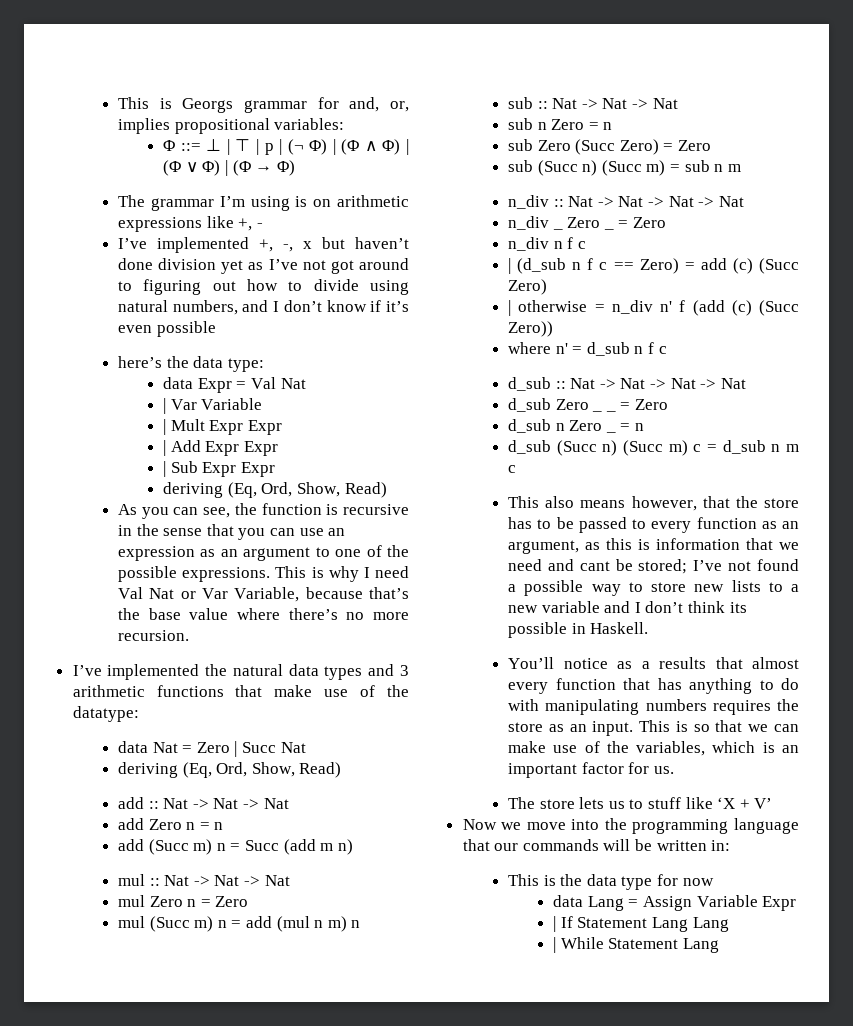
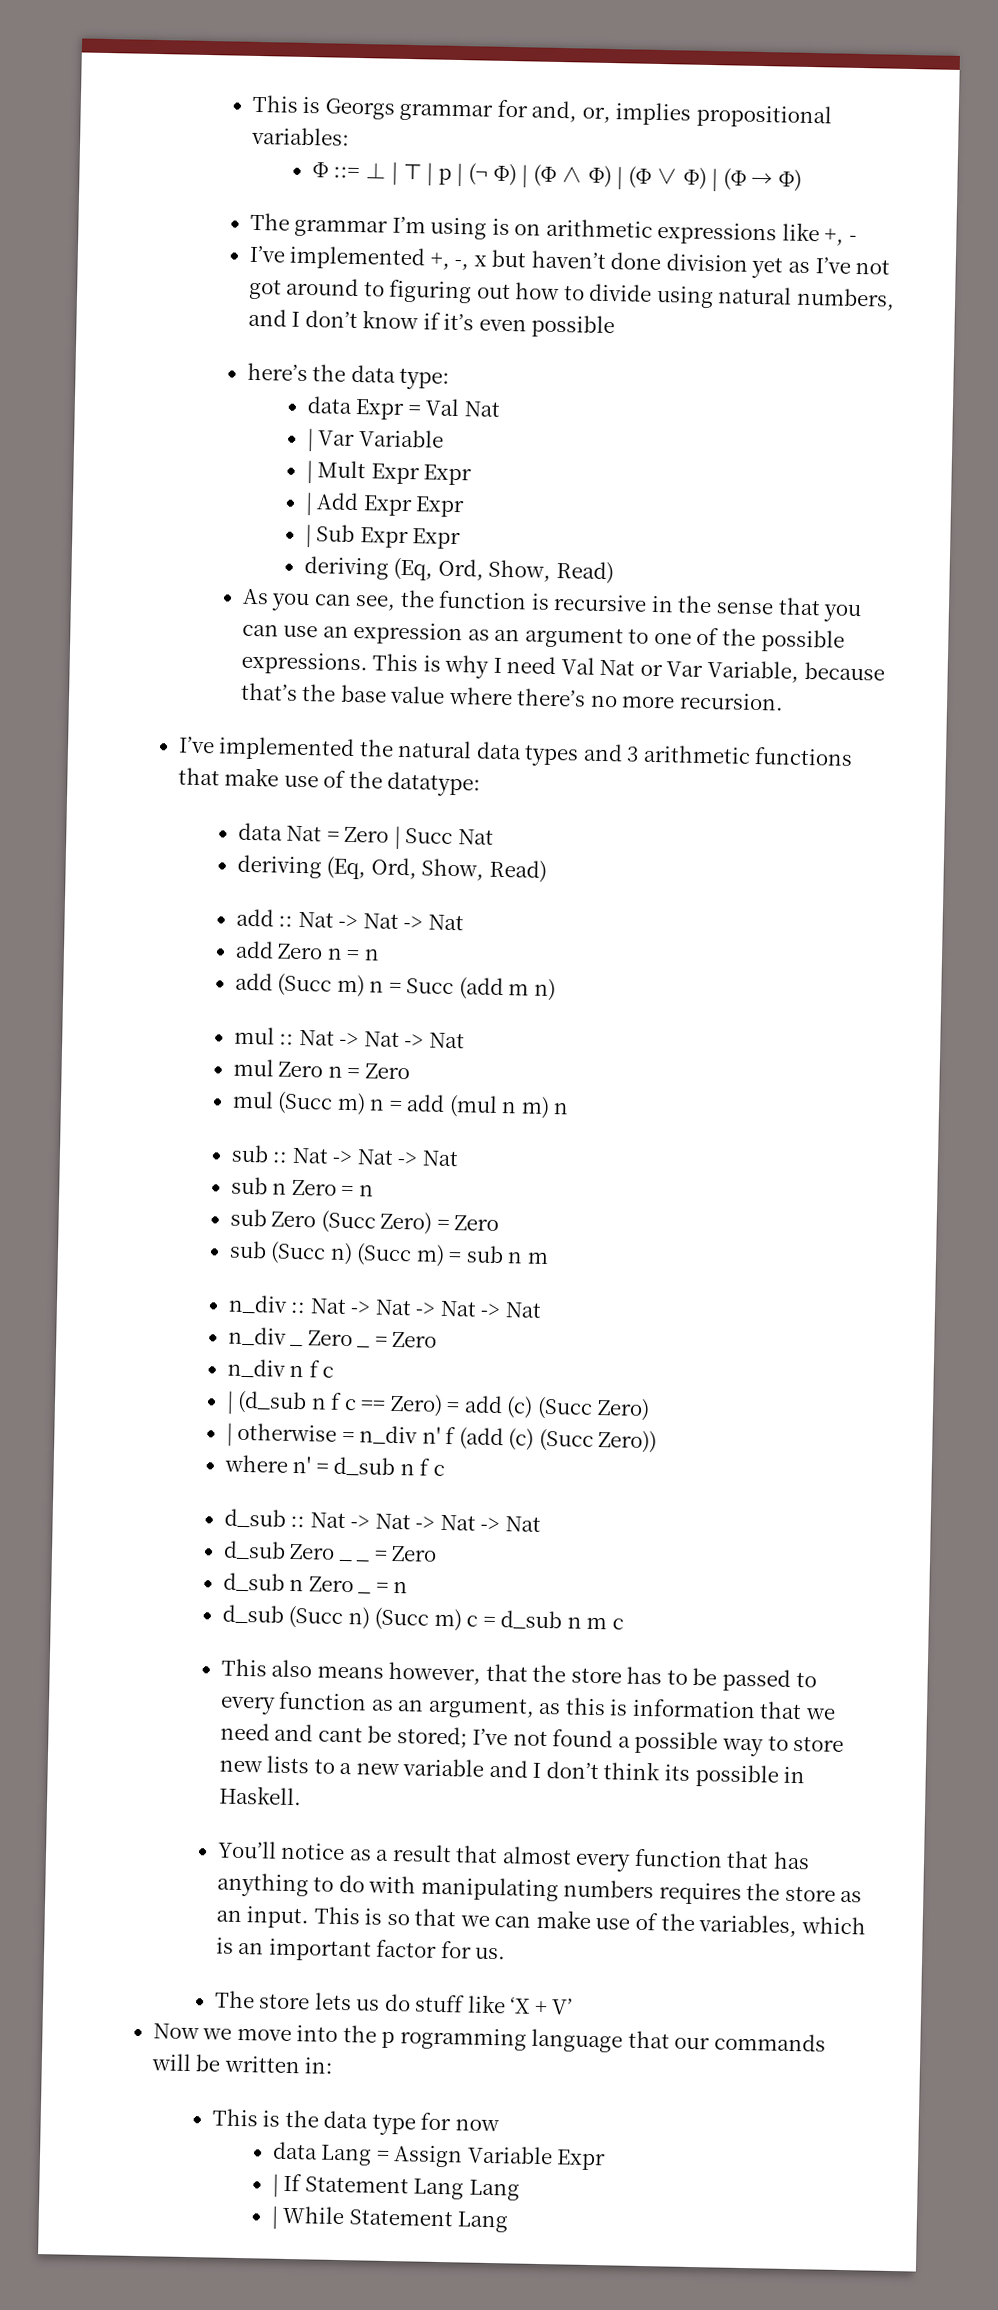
[658,657,706,669] results -> [391,1844,452,1863] result
[629,799,644,809] to -> [383,1993,411,2012] do
[632,819,729,834] programming -> [381,2027,527,2051] p rogramming

